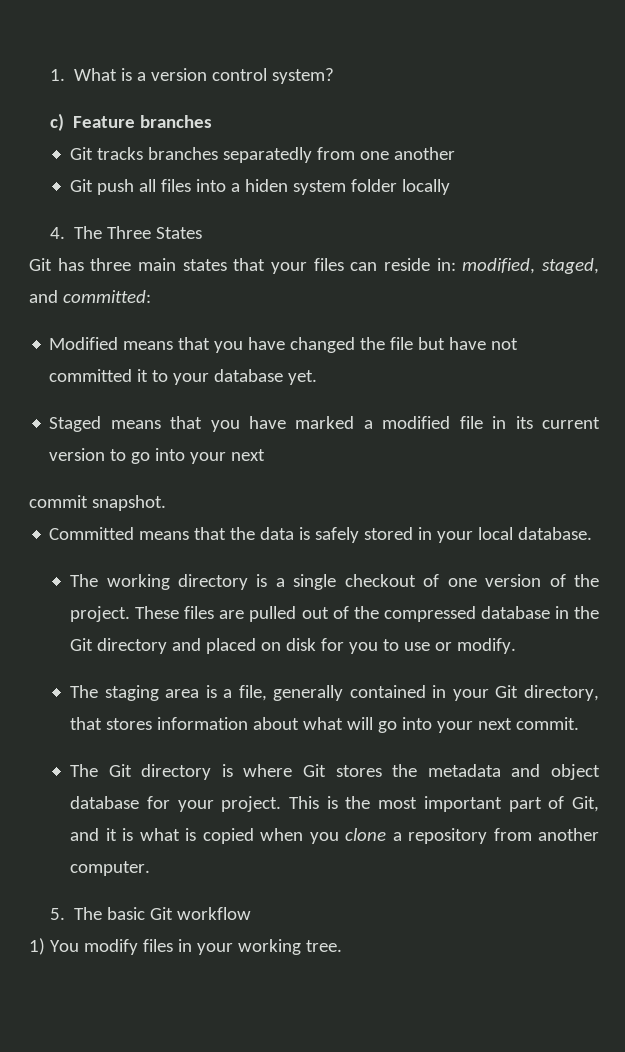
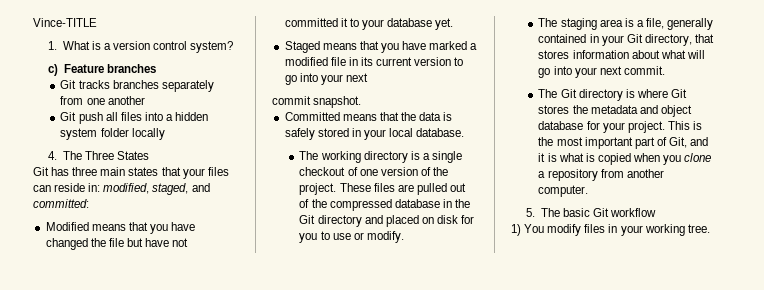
(49, 75) none -> [33,18,97,27] Vince-TITLE //
[223,147,313,163] separatedly -> [161,80,214,92] separately
[245,179,289,192] hiden -> [175,112,209,121] hidden

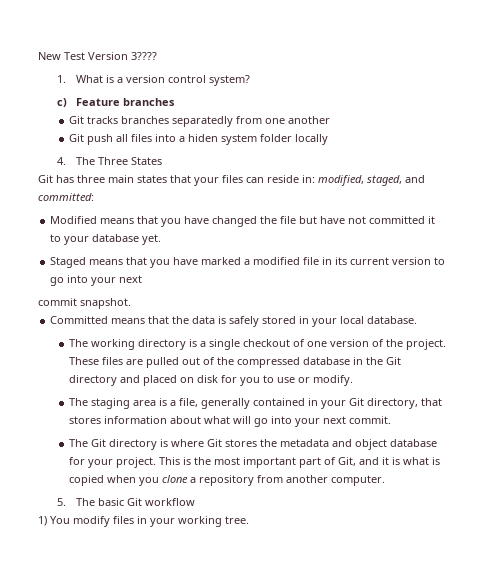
[33,18,97,27] Vince-TITLE -> [38,52,157,60] New Test Version 3????
[161,80,214,92] separately -> [172,116,234,127] separatedly
[175,112,209,121] hidden -> [188,134,219,142] hiden

